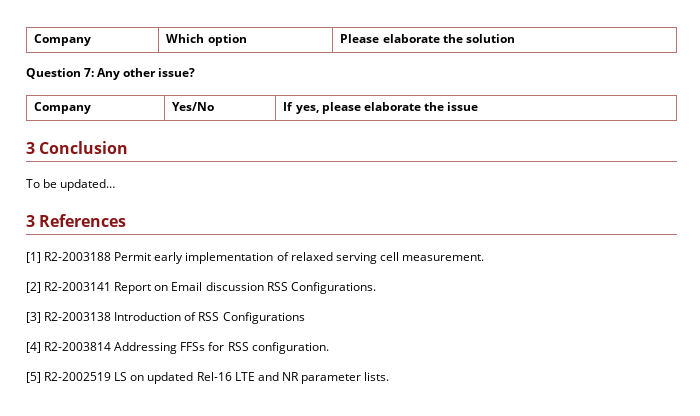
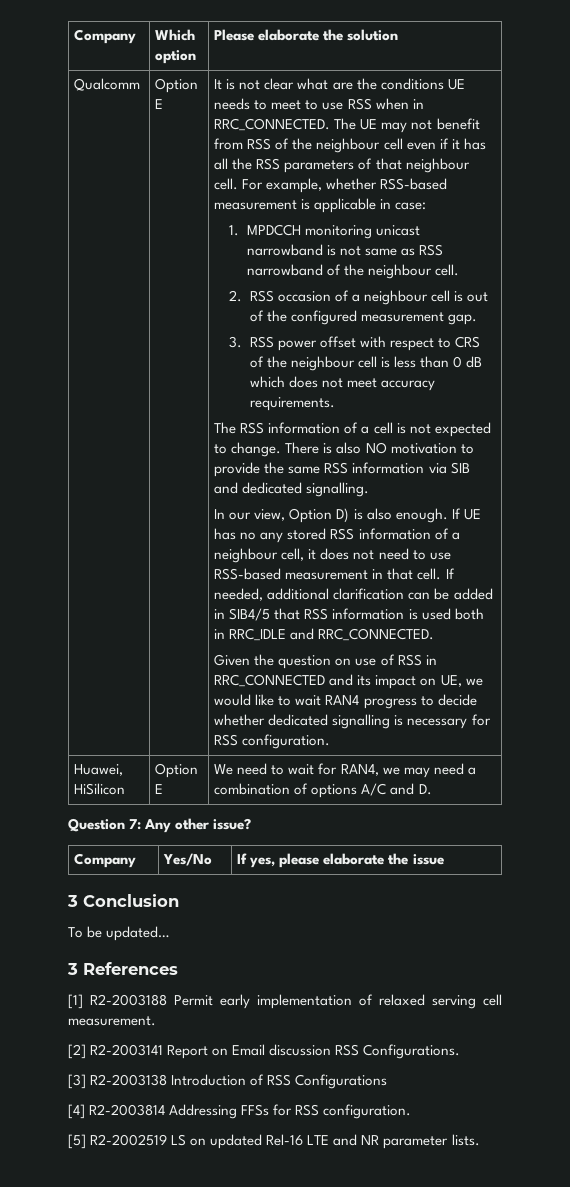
(515, 38) none -> [74,78,141,91] [155,78,199,93] [155,99,164,109] [214,78,465,90] [214,98,424,110] [214,118,480,133] [214,138,486,153] [214,158,470,173] [214,178,448,193] [214,198,427,213] [229,224,421,239] [246,244,444,256] [246,264,460,279] [229,290,489,305] [249,310,478,325] [229,336,481,351] [249,356,483,371] [249,376,436,391] [249,397,335,411] [214,422,491,437] [214,442,474,457] [214,462,470,477] [214,482,370,497] [214,508,481,523] [214,528,460,543] [214,548,451,563] [214,568,455,580] [214,588,493,601] [214,608,484,621] [214,628,435,641] [214,654,437,669] [214,674,483,689] [214,694,477,709] [214,714,491,729] [214,734,331,749] [74,764,124,776] [74,783,126,795] [155,763,199,778] [155,784,164,794] [214,763,476,778] [214,783,432,798] // Qualcomm | Option E | It is not clear what are the conditions UE needs to meet to use RSS when in RRC_CONNECTED. The UE may not benefit from RSS of the neighbour cell even if it has all the RSS parameters of that neighbour cell. For example, whether RSS-based measurement is applicable in case: // 1. MPDCCH monitoring unicast narrowband is not same as RSS narrowband of the neighbour cell. // 2. RSS occasion of a neighbour cell is out of the configured measurement gap. // 3. RSS power offset with respect to CRS of the neighbour cell is less than 0 dB which does not meet accuracy requirements. // The RSS information of a cell is not expected to change. There is also NO motivation to provide the same RSS information via SIB and dedicated signalling. // In our view, Option D) is also enough. If UE has no any stored RSS information of a neighbour cell, it does not need to use RSS-based measurement in that cell. If needed, additional clarification can be added in SIB4/5 that RSS information is used both in RRC_IDLE and RRC_CONNECTED. // Given the question on use of RSS in RRC_CONNECTED and its impact on UE, we would like to wait RAN4 progress to decide whether dedicated signalling is necessary for RSS configuration. // Huawei, HiSilicon | Option E | We need to wait for RAN4, we may need a combination of options A/C and D.

